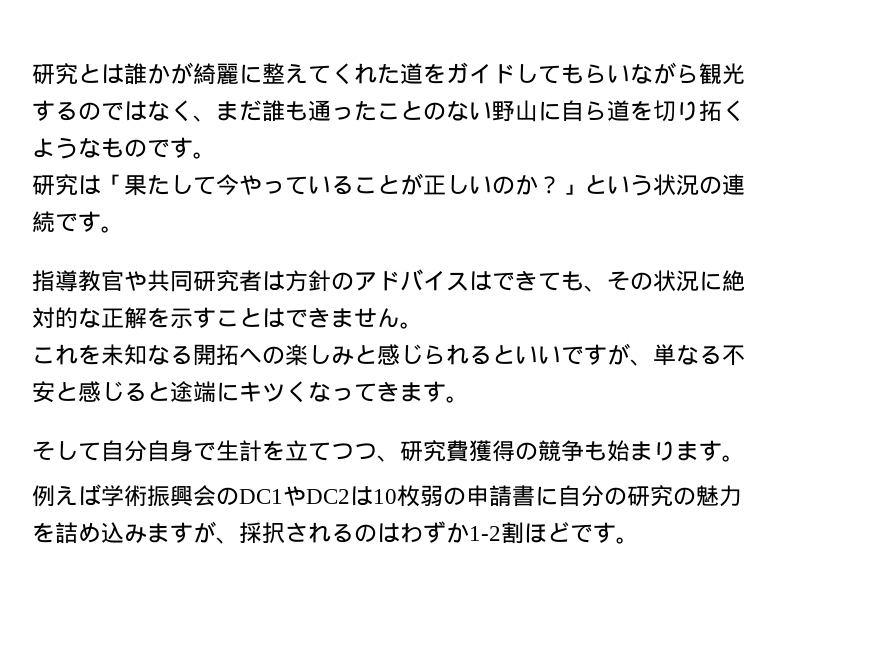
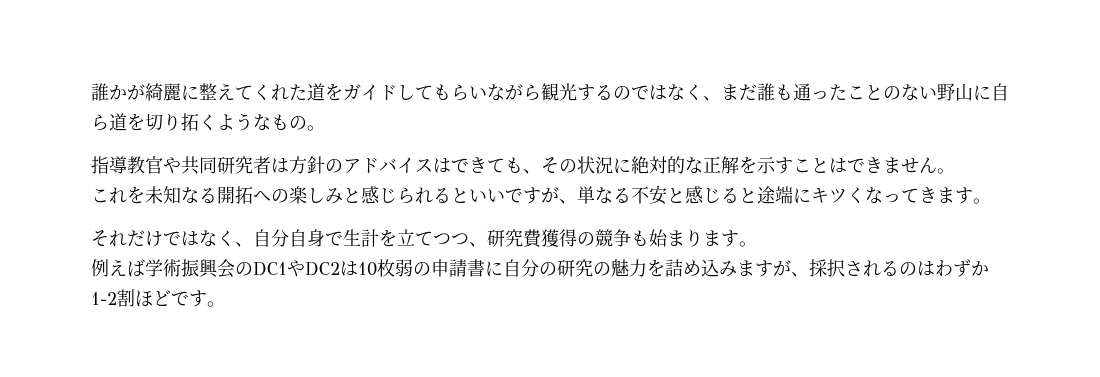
[32,63,124,85] 研究とは -> (91, 92) none
[147,137,216,159] [32,173,745,196] [32,211,101,233] です。 // 研究は「果たして今やっていることが正しいのか？」という状況の連続です -> (307, 123) none
[55,441,101,461] して -> [109,230,253,247] れだけではなく、

